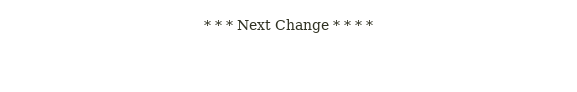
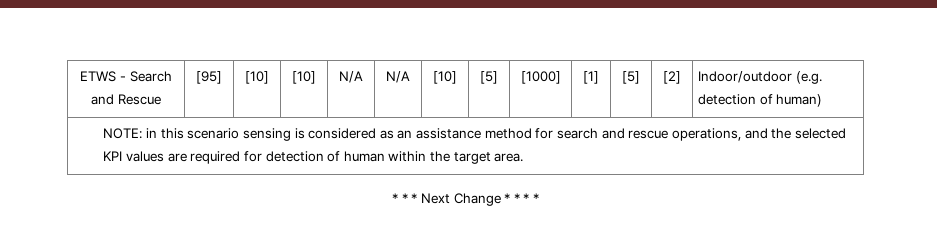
(204, 25) none -> [80,71,172,82] [91,94,161,105] [196,71,222,84] [245,71,269,84] [292,71,316,84] [339,71,363,83] [386,71,410,83] [433,71,457,84] [480,71,498,84] [520,71,561,84] [583,71,599,84] [622,71,640,84] [663,71,681,84] [697,71,822,84] [697,94,823,107] [103,128,846,141] [103,151,524,164] ETWS - Search and Rescue | [95] | [10] | [10] | N/A | N/A | [10] | [5] | [1000] | [1] | [5] | [2] | Indoor/outdoor (e.g. detection of human) // NOTE: in this scenario sensing is considered as an assistance method for search and rescue operations, and the selected KPI values are required for detection of human within the target area. //

